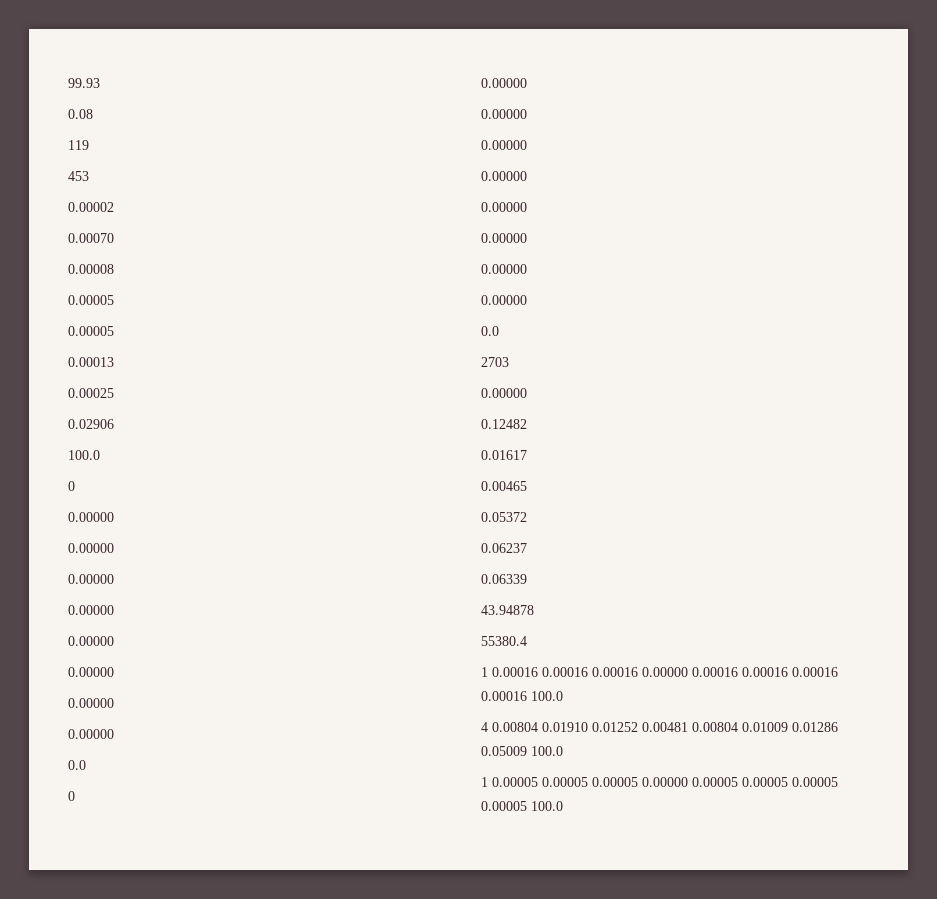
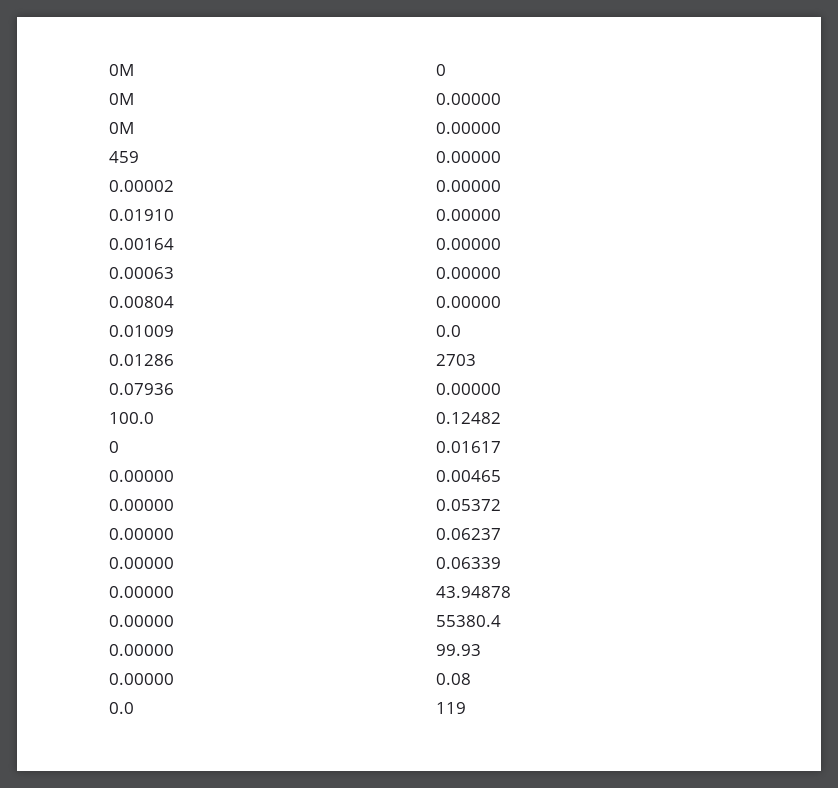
[68,78,100,88] [68,109,93,119] [68,140,89,150] [68,171,89,181] [68,202,114,212] [68,233,114,243] [68,264,114,274] [68,295,114,305] [68,326,114,336] [68,357,114,367] [68,388,114,398] [68,419,114,429] 99.93 // 0.08 // 119 // 453 // 0.00002 // 0.00070 // 0.00008 // 0.00005 // 0.00005 // 0.00013 // 0.00025 // 0.02906 -> [109,64,134,76] [109,93,134,105] [109,122,134,134] [109,151,139,163] [109,180,174,192] [109,209,174,221] [109,238,174,250] [109,267,174,279] [109,296,174,308] [109,325,174,337] [109,354,174,366] [109,383,174,395] 0M // 0M // 0M // 459 // 0.00002 // 0.01910 // 0.00164 // 0.00063 // 0.00804 // 0.01009 // 0.01286 // 0.07936
[481,667,838,677] [481,691,563,701] [481,722,838,732] [481,746,563,756] [481,777,838,787] [481,801,563,811] 1 0.00016 0.00016 0.00016 0.00000 0.00016 0.00016 0.00016 0.00016 100.0 // 4 0.00804 0.01910 0.01252 0.00481 0.00804 0.01009 0.01286 0.05009 100.0 // 1 0.00005 0.00005 0.00005 0.00000 0.00005 0.00005 0.00005 0.00005 100.0 -> [436,644,481,656] [436,673,471,685] [436,702,466,714] 99.93 // 0.08 // 119

